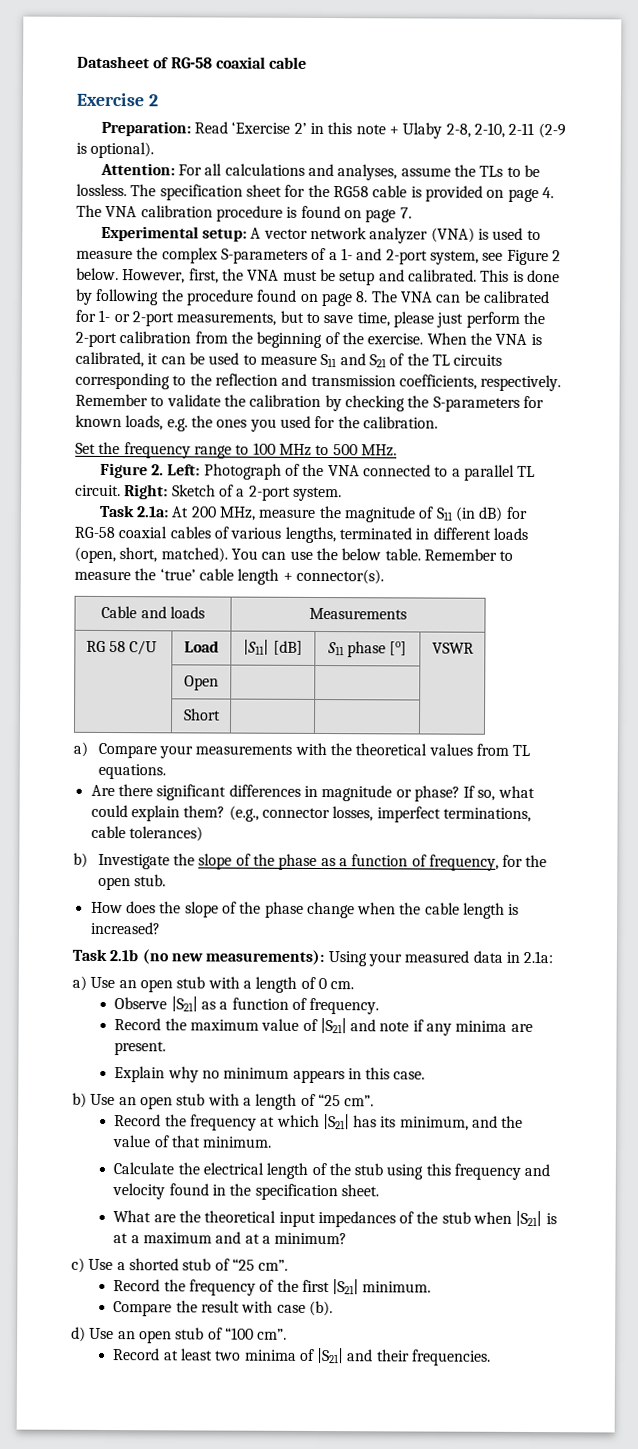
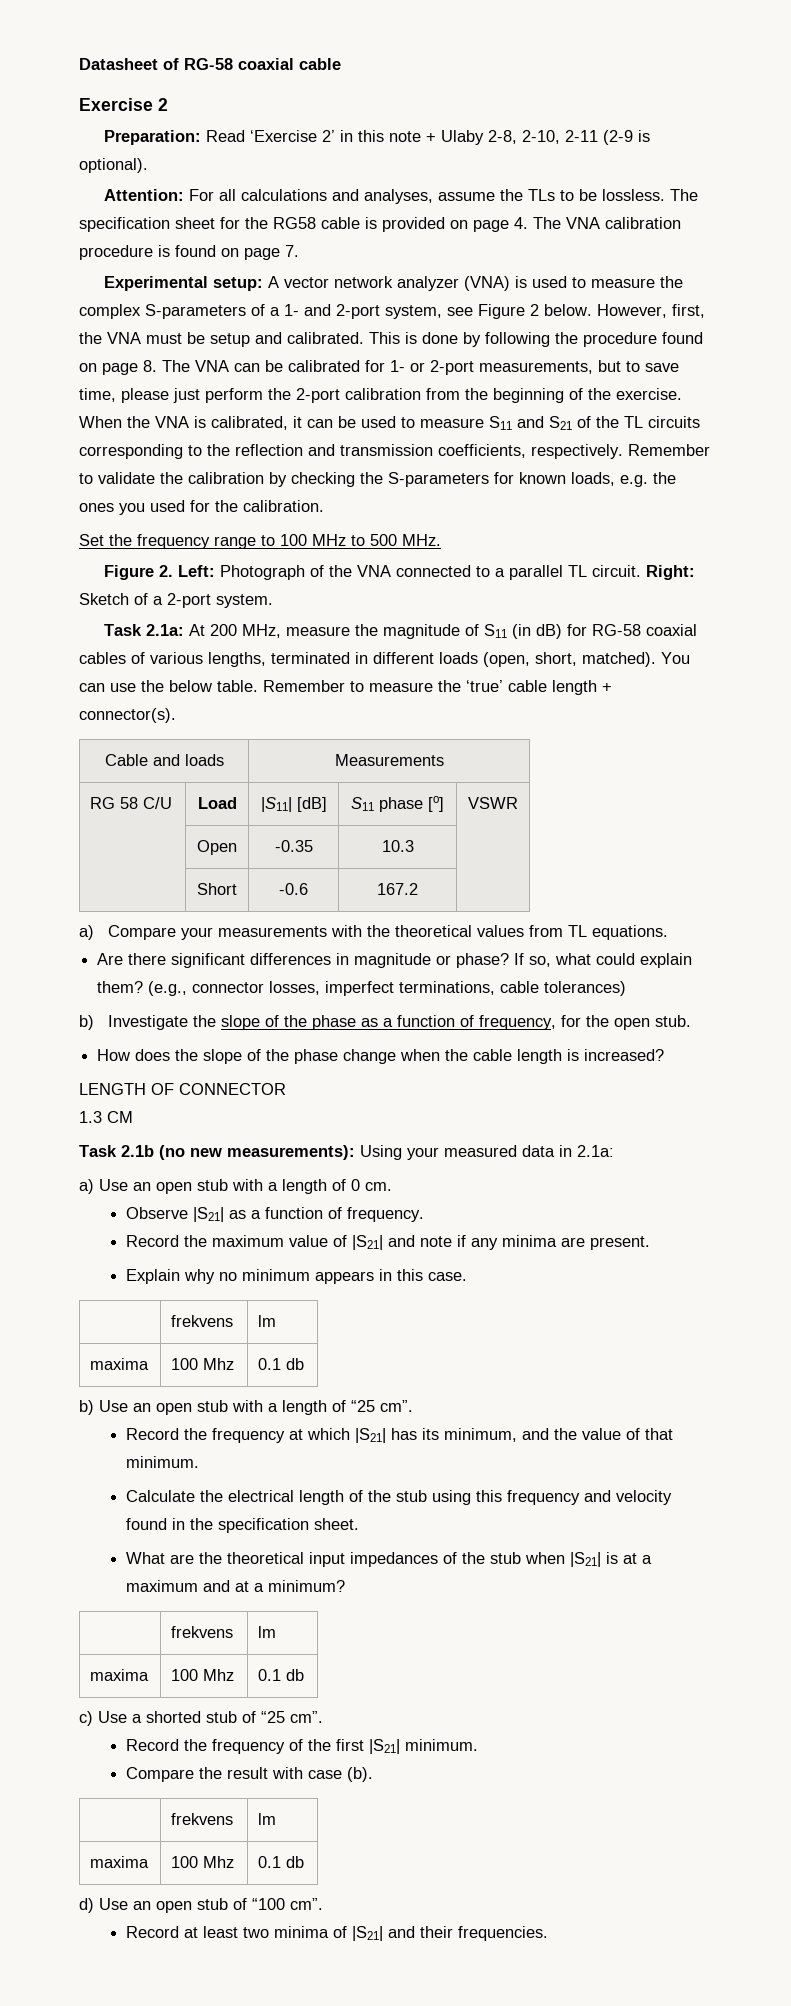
(219, 683) | -> [274,840,313,852] [381,840,414,852] -0.35 | 10.3
(221, 714) | -> [279,883,308,895] [377,883,418,895] -0.6 | 167.2
(161, 928) none -> [79,1083,286,1095] [79,1111,133,1123] // LENGTH OF CONNECTOR // 1.3 CM
(426, 1075) none -> [171,1315,234,1327] [258,1315,277,1327] [90,1358,150,1370] [171,1358,235,1370] [258,1358,305,1370] // | frekvens | lm // maxima | 100 Mhz | 0.1 db
(348, 1238) none -> [171,1626,234,1638] [258,1626,277,1638] [90,1669,150,1681] [171,1669,235,1681] [258,1669,305,1681] // | frekvens | lm // maxima | 100 Mhz | 0.1 db
(333, 1308) none -> [171,1813,234,1825] [258,1813,277,1825] [90,1856,150,1868] [171,1856,235,1868] [258,1856,305,1868] // | frekvens | lm // maxima | 100 Mhz | 0.1 db

